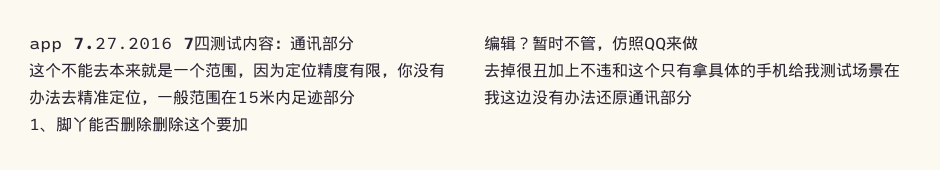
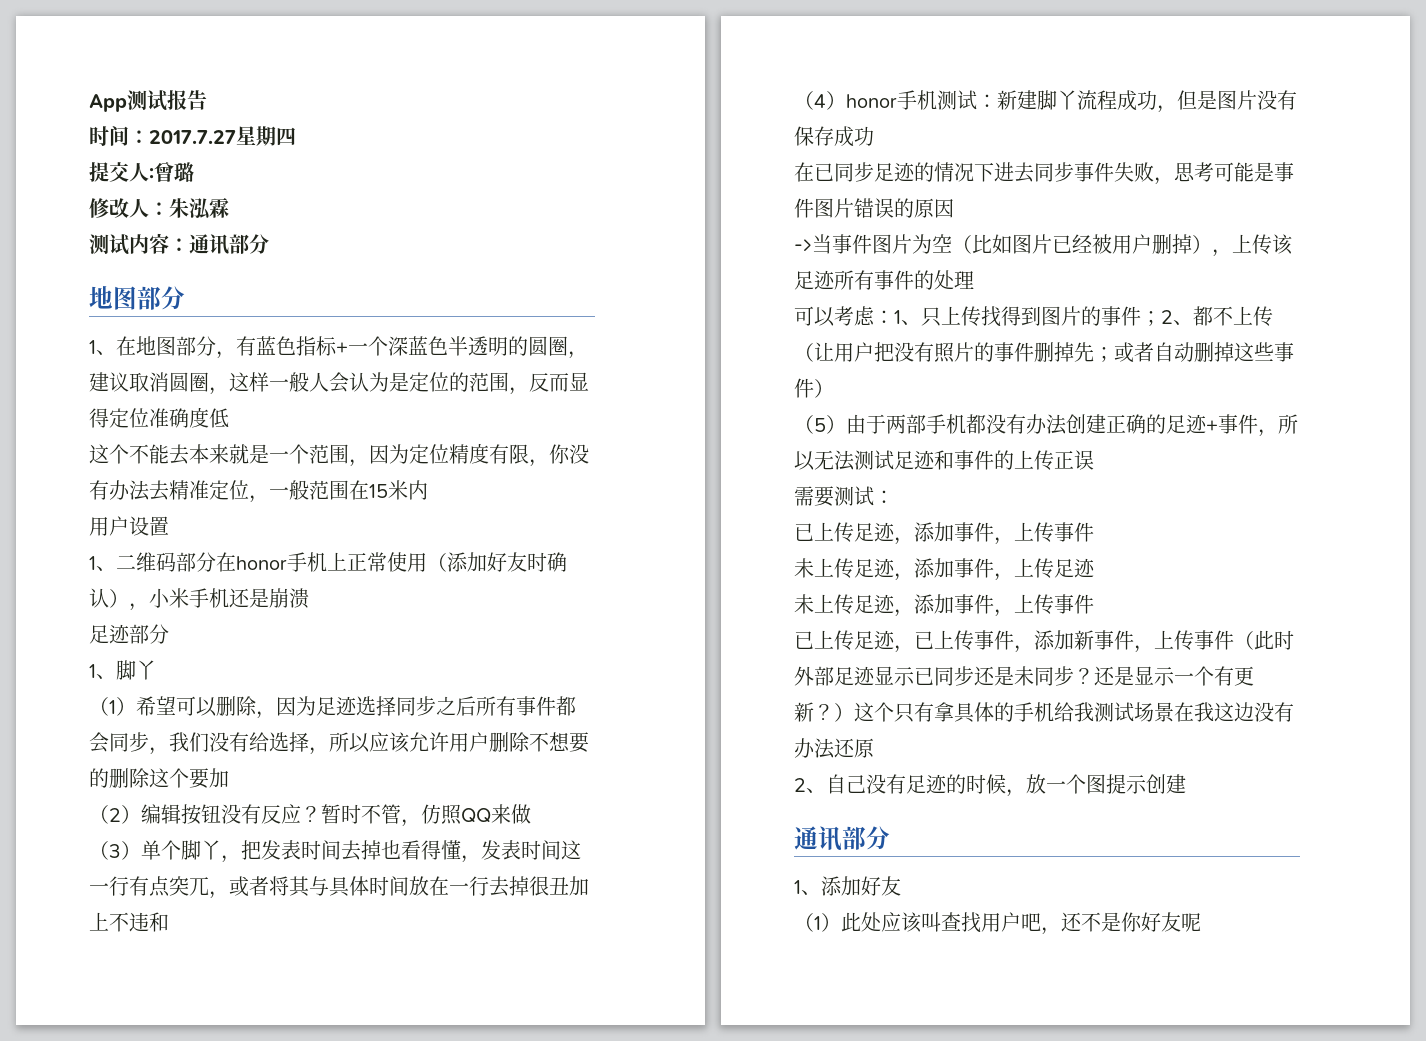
[29,36,210,53] app 7.27.2016 7四 -> [89,90,207,112] [89,126,296,146] [89,161,194,182] [89,198,229,220] App测试报告 // 时间：2017.7.27星期四 // 提交人:曾璐 // 修改人：朱泓霖 //
(354, 43) none -> [89,286,185,310] [89,336,588,359] [89,372,589,395] [89,407,229,428] // 地图部分 // 1、在地图部分，有蓝色指标+一个深蓝色半透明的圆圈，建议取消圆圈，这样一般人会认为是定位的范围，反而显得定位准确度低
(291, 97) none -> [89,516,169,536] [89,552,567,572] [89,588,309,611] // 用户设置 // 1、二维码部分在honor手机上正常使用（添加好友时确认），小米手机还是崩溃 //
[88,117,248,132] [484,36,516,51] 能否删除删除这个要加 // 编辑 -> [89,696,576,719] [89,732,589,755] [89,768,229,789] [89,804,301,825] // （1）希望可以删除，因为足迹选择同步之后所有事件都会同步，我们没有给选择，所以应该允许用户删除不想要的删除这个要加 // （2）编辑按钮没有反应
(698, 43) none -> [89,840,581,863] [89,876,489,899] （3）单个脚丫，把发表时间去掉也看得懂，发表时间这一行有点突兀，或者将其与具体时间放在一行
(628, 70) none -> [794,90,1297,113] [794,126,874,147] [794,162,1294,185] [794,198,954,218] [794,234,1293,257] [794,270,974,290] [794,306,1273,327] [794,342,1294,363] [794,378,834,398] [794,414,1298,437] [794,450,1094,471] [794,486,894,507] [794,522,1094,545] [794,558,1095,581] [794,594,1094,617] [794,630,1294,653] [794,666,1254,686] [794,702,854,722] // （4）honor手机测试：新建脚丫流程成功，但是图片没有保存成功 // 在已同步足迹的情况下进去同步事件失败，思考可能是事件图片错误的原因 // ->当事件图片为空（比如图片已经被用户删掉），上传该足迹所有事件的处理 // 可以考虑：1、只上传找得到图片的事件；2、都不上传（让用户把没有照片的事件删掉先；或者自动删掉这些事件） // （5）由于两部手机都没有办法创建正确的足迹+事件，所以无法测试足迹和事件的上传正误 // 需要测试： // 已上传足迹，添加事件，上传事件 // 未上传足迹，添加事件，上传足迹 // 未上传足迹，添加事件，上传事件 // 已上传足迹，已上传事件，添加新事件，上传事件（此时外部足迹显示已同步还是未同步？还是显示一个有更新？）
[628,90,692,105] 通讯部分 -> [794,774,1186,797] [794,826,890,851] [794,876,901,896] [794,912,1201,935] // 2、自己没有足迹的时候，放一个图提示创建 // 通讯部分 // 1、添加好友 // （1）此处应该叫查找用户吧，还不是你好友呢

